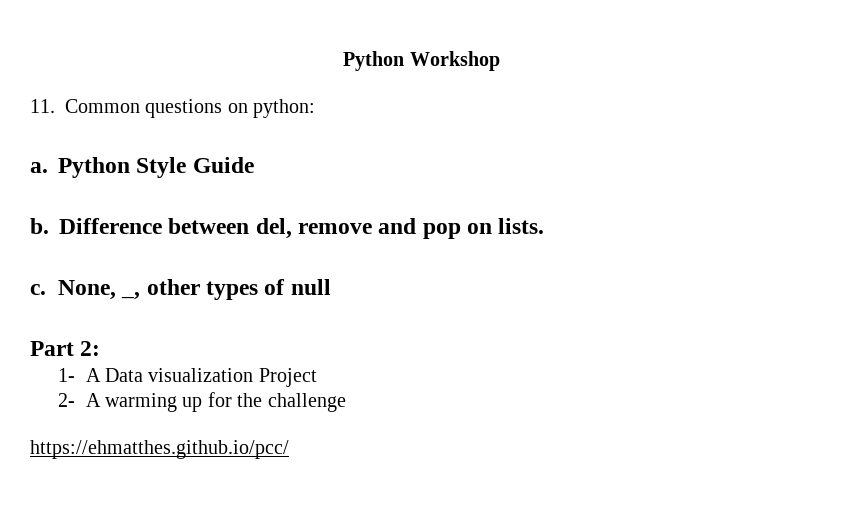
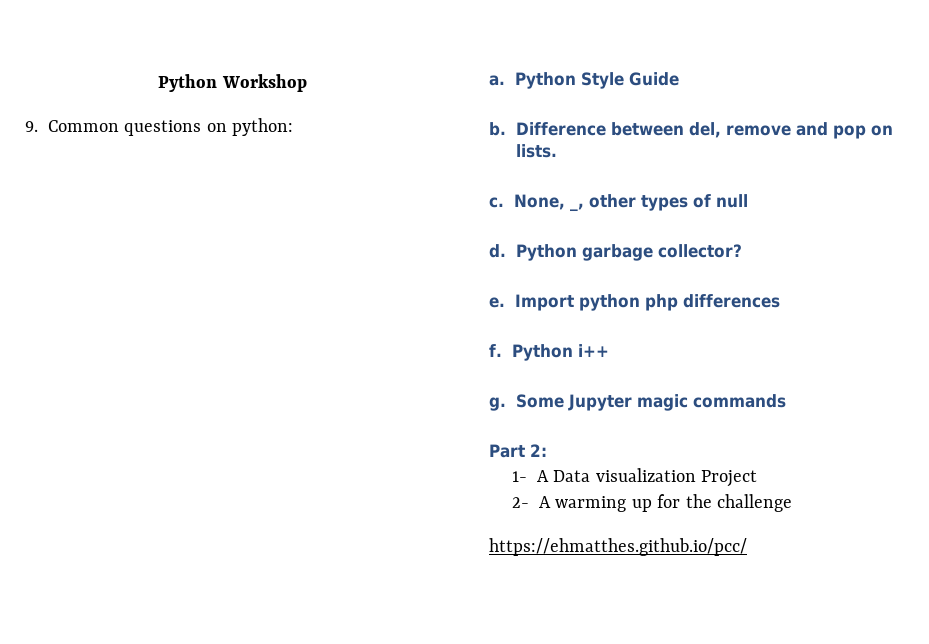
[30,99,55,113] 11. -> [25,121,38,132] 9.
(331, 287) none -> [489,244,742,261] [489,294,780,311] [489,344,610,361] [489,394,786,411] // d. Python garbage collector? // e. Import python php differences // f. Python i++ // g. Some Jupyter magic commands

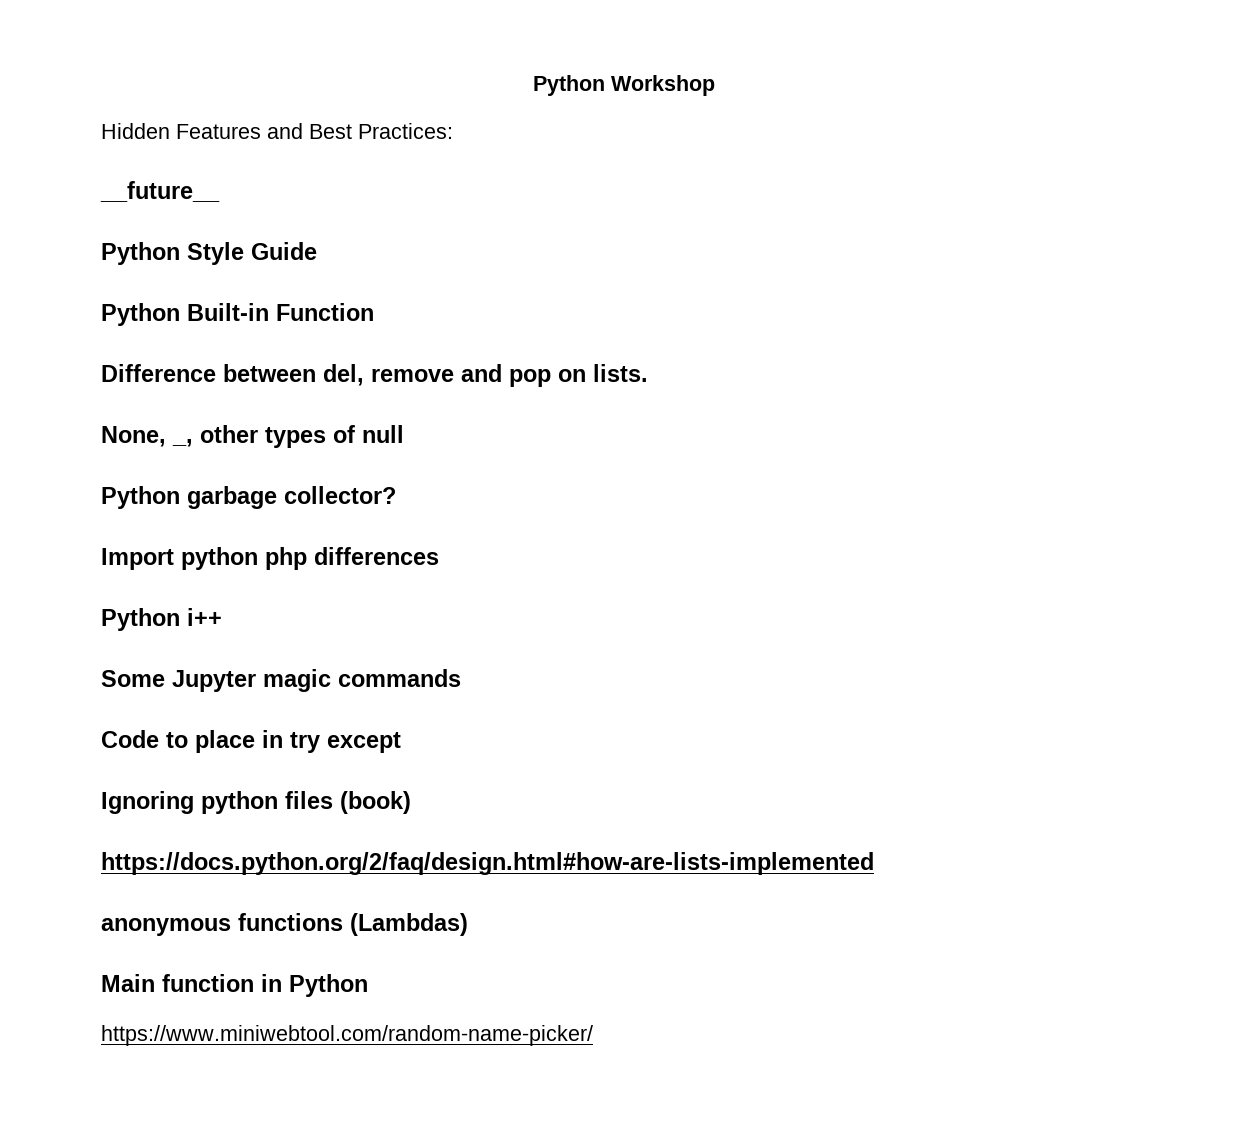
[25,118,294,136] [489,75,505,86] 9. Common questions on python: // a. -> [101,123,453,139] [100,181,220,202] Hidden Features and Best Practices: // __future__ //
[489,122,506,136] b. -> [101,303,374,326] Python Built-in Function //
[489,197,504,208] c. -> (648, 373) none
[489,244,506,258] d. -> (404, 434) none
[489,297,505,308] e. -> (396, 495) none
[489,344,502,357] f. -> (439, 556) none
[489,397,506,411] g. -> (222, 617) none
[489,444,547,458] [512,468,758,487] [512,494,793,512] [489,538,747,556] Part 2: // 1- A Data visualization Project // 2- A warming up for the challenge // https://ehmatthes.github.io/pcc/ -> [101,730,401,753] [101,791,411,814] [101,852,874,875] [101,913,468,936] [101,974,368,997] [101,1025,593,1046] Code to place in try except // Ignoring python files (book) // https://docs.python.org/2/faq/design.html#how-are-lists-implemented // anonymous functions (Lambdas) // Main function in Python // https://www.miniwebtool.com/random-name-picker/

